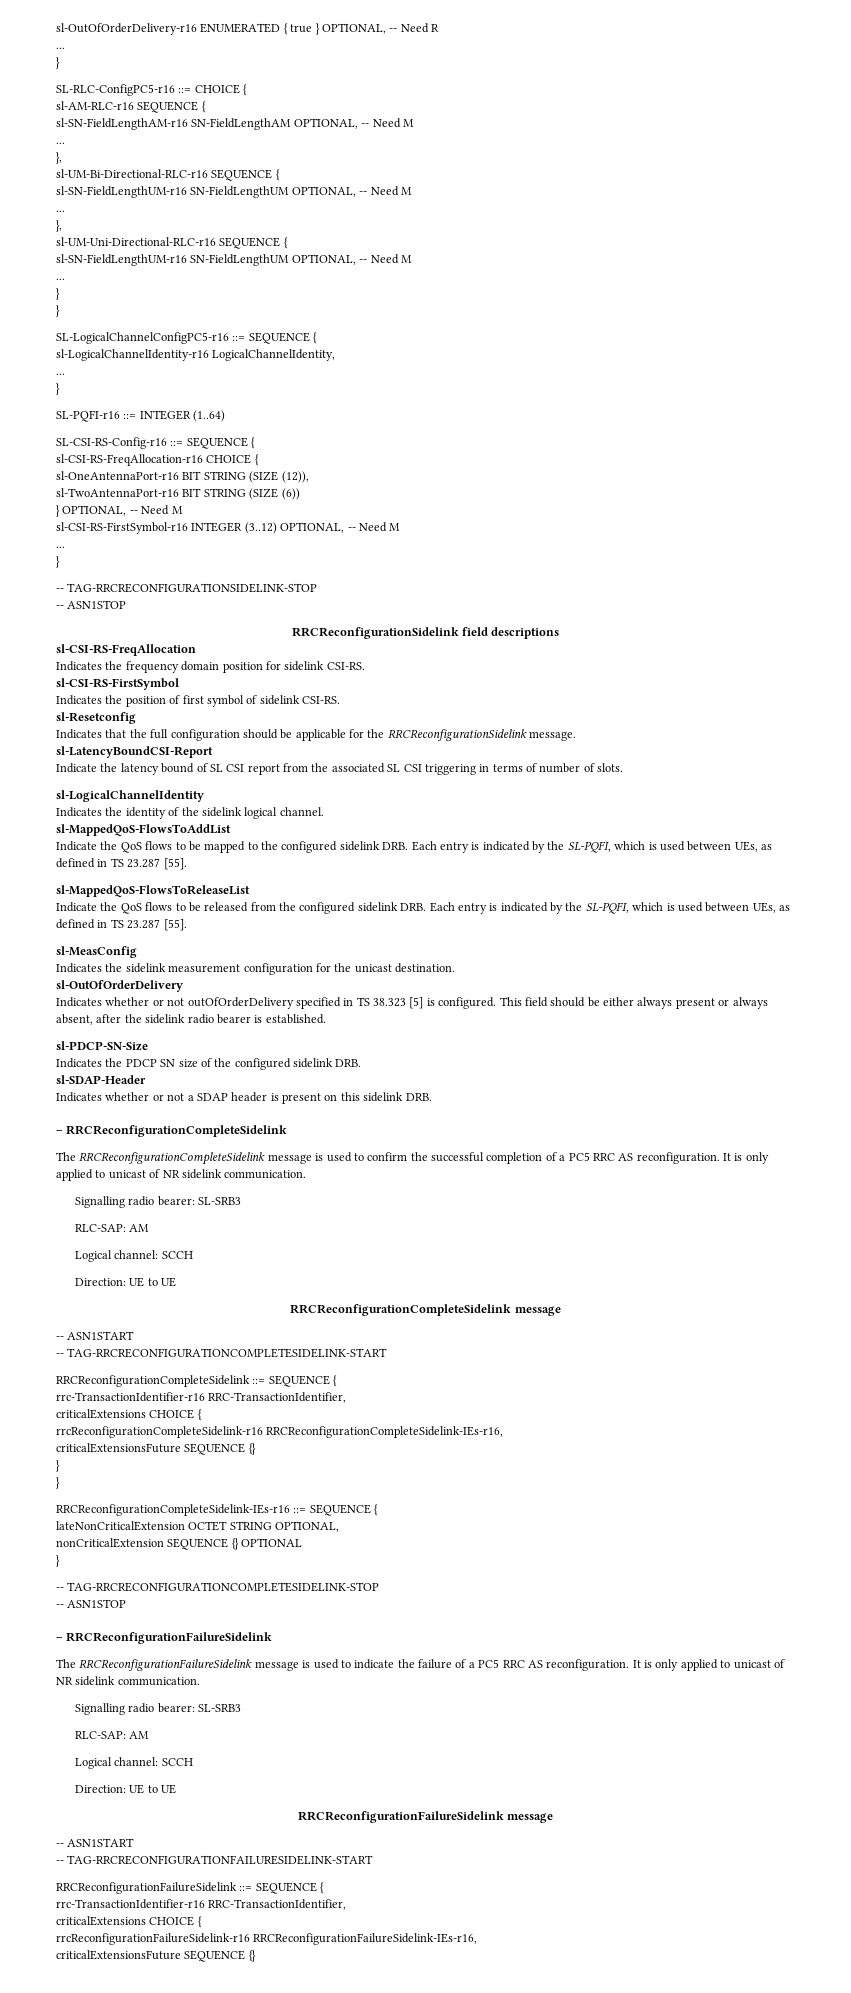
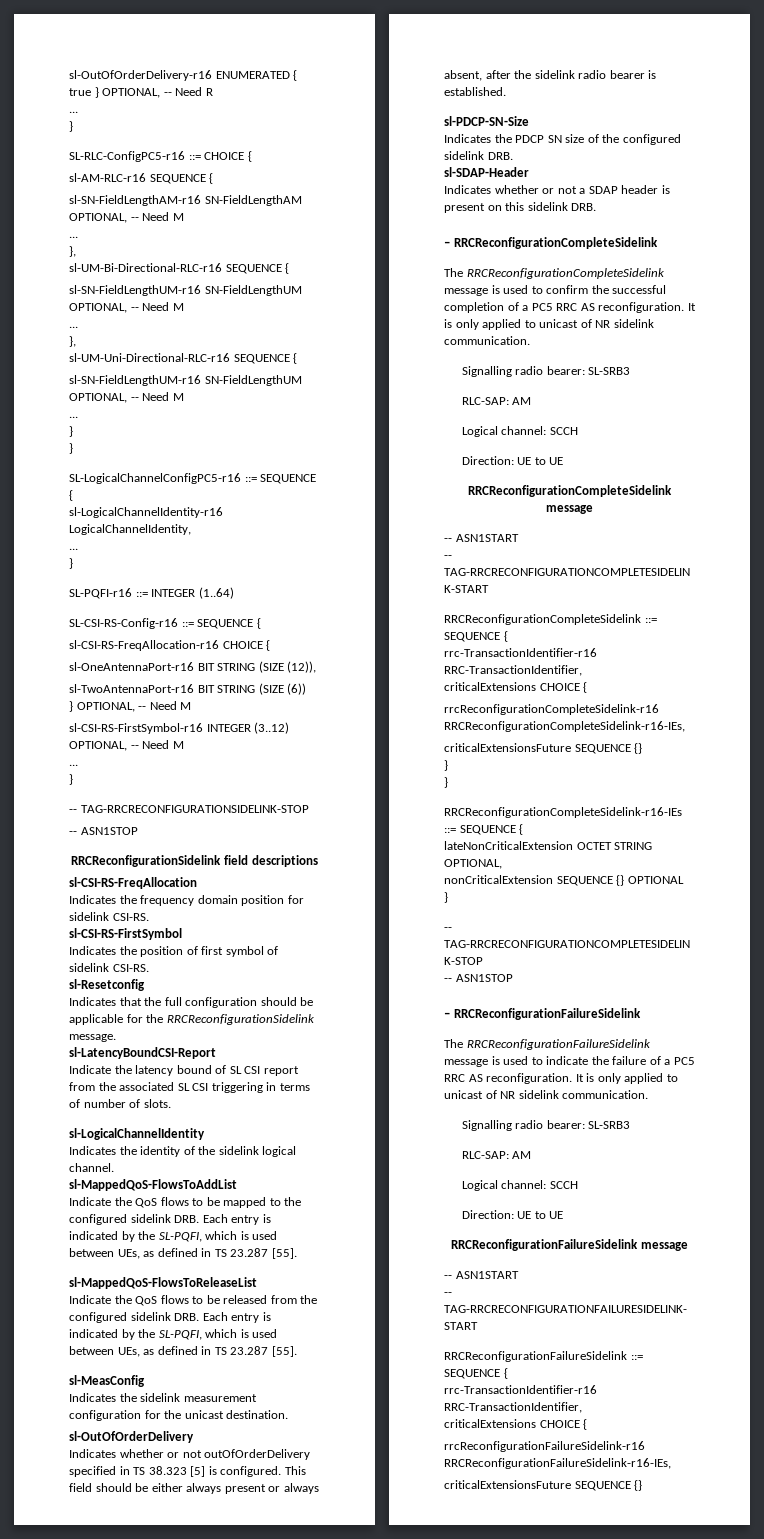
[266,1426,504,1438] RRCReconfigurationCompleteSidelink-IEs-r16, -> [444,721,685,732] RRCReconfigurationCompleteSidelink-r16-IEs,
[56,1504,290,1516] RRCReconfigurationCompleteSidelink-IEs-r16 -> [444,807,682,818] RRCReconfigurationCompleteSidelink-r16-IEs
[253,1933,478,1945] RRCReconfigurationFailureSidelink-IEs-r16, -> [444,1458,671,1469] RRCReconfigurationFailureSidelink-r16-IEs,

